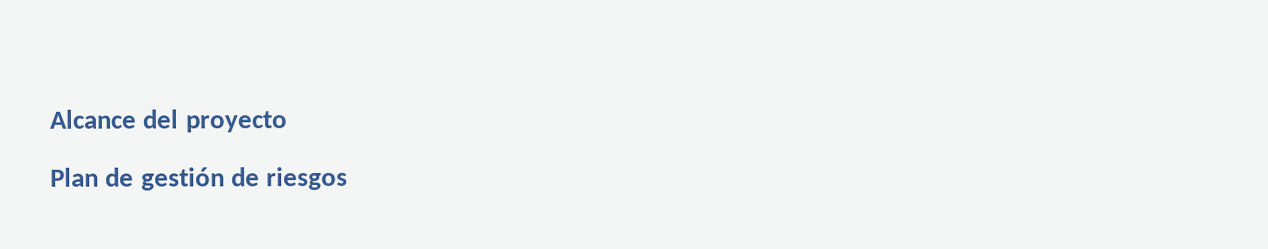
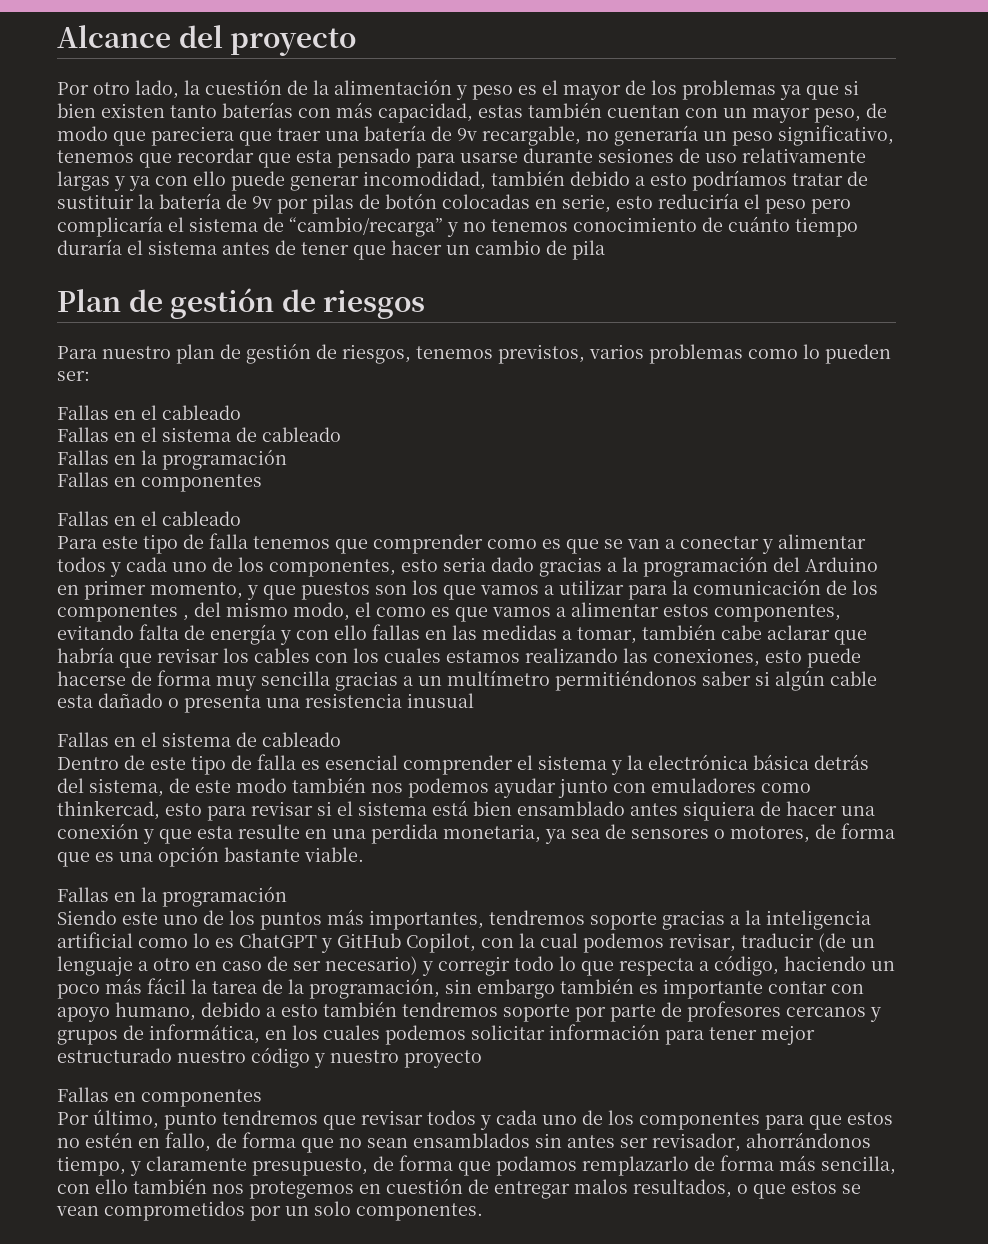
(288, 122) none -> [57,79,859,100] [57,102,887,123] [57,125,894,146] [57,148,866,168] [57,170,868,191] [57,193,851,214] [57,216,858,237] [57,239,605,260] // Por otro lado, la cuestión de la alimentación y peso es el mayor de los problemas ya que si bien existen tanto baterías con más capacidad, estas también cuentan con un mayor peso, de modo que pareciera que traer una batería de 9v recargable, no generaría un peso significativo, tenemos que recordar que esta pensado para usarse durante sesiones de uso relativamente largas y ya con ello puede generar incomodidad, también debido a esto podríamos tratar de sustituir la batería de 9v por pilas de botón colocadas en serie, esto reduciría el peso pero complicaría el sistema de “cambio/recarga” y no tenemos conocimiento de cuánto tiempo duraría el sistema antes de tener que hacer un cambio de pila
(349, 178) none -> [57,343,891,364] [57,371,90,381] [57,405,241,420] [57,427,341,442] [57,449,287,470] [57,472,262,492] [57,511,241,526] [57,533,866,554] [57,556,878,577] [57,579,878,600] [57,602,841,622] [57,624,867,645] [57,647,861,668] [57,670,877,691] [57,693,474,713] [57,732,341,747] [57,754,869,775] [57,777,811,798] [57,800,875,821] [57,823,895,844] [57,846,364,867] [57,886,287,907] [57,909,871,930] [57,932,875,953] [57,955,895,976] [57,978,864,999] [57,1001,881,1022] [57,1024,815,1045] [57,1047,482,1068] [57,1087,262,1107] [57,1109,893,1130] [57,1132,871,1153] [57,1155,896,1176] [57,1178,861,1199] [56,1201,483,1221] // Para nuestro plan de gestión de riesgos, tenemos previstos, varios problemas como lo pueden ser: // Fallas en el cableado // Fallas en el sistema de cableado // Fallas en la programación // Fallas en componentes // Fallas en el cableado // Para este tipo de falla tenemos que comprender como es que se van a conectar y alimentar todos y cada uno de los componentes, esto seria dado gracias a la programación del Arduino en primer momento, y que puestos son los que vamos a utilizar para la comunicación de los componentes , del mismo modo, el como es que vamos a alimentar estos componentes, evitando falta de energía y con ello fallas en las medidas a tomar, también cabe aclarar que habría que revisar los cables con los cuales estamos realizando las conexiones, esto puede hacerse de forma muy sencilla gracias a un multímetro permitiéndonos saber si algún cable esta dañado o presenta una resistencia inusual // Fallas en el sistema de cableado // Dentro de este tipo de falla es esencial comprender el sistema y la electrónica básica detrás del sistema, de este modo también nos podemos ayudar junto con emuladores como thinkercad, esto para revisar si el sistema está bien ensamblado antes siquiera de hacer una conexión y que esta resulte en una perdida monetaria, ya sea de sensores o motores, de forma que es una opción bastante viable. // Fallas en la programación // Siendo este uno de los puntos más importantes, tendremos soporte gracias a la inteligencia artificial como lo es ChatGPT y GitHub Copilot, con la cual podemos revisar, traducir (de un lenguaje a otro en caso de ser necesario) y corregir todo lo que respecta a código, haciendo un poco más fácil la tarea de la programación, sin embargo también es importante contar con apoyo humano, debido a esto también tendremos soporte por parte de profesores cercanos y grupos de informática, en los cuales podemos solicitar información para tener mejor estructurado nuestro código y nuestro proyecto // Fallas en componentes // Por último, punto tendremos que revisar todos y cada uno de los componentes para que estos no estén en fallo, de forma que no sean ensamblados sin antes ser revisador, ahorrándonos tiempo, y claramente presupuesto, de forma que podamos remplazarlo de forma más sencilla, con ello también nos protegemos en cuestión de entregar malos resultados, o que estos se vean comprometidos por un solo componentes.

